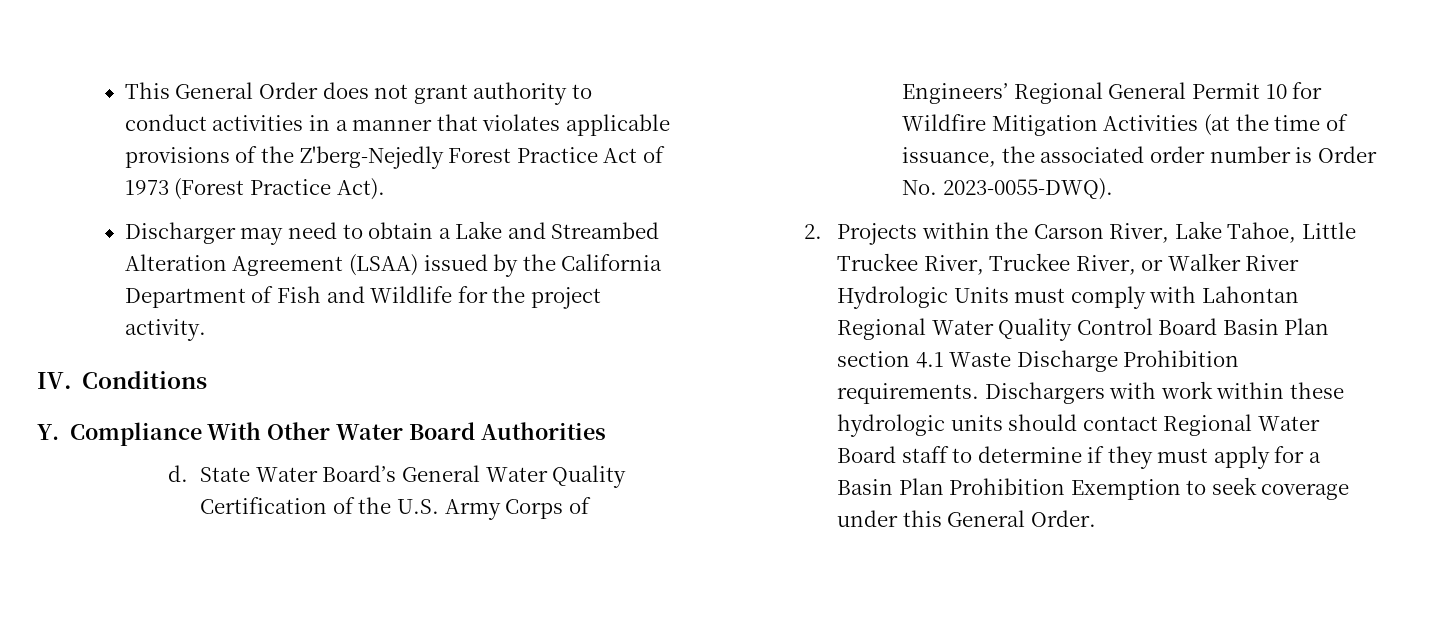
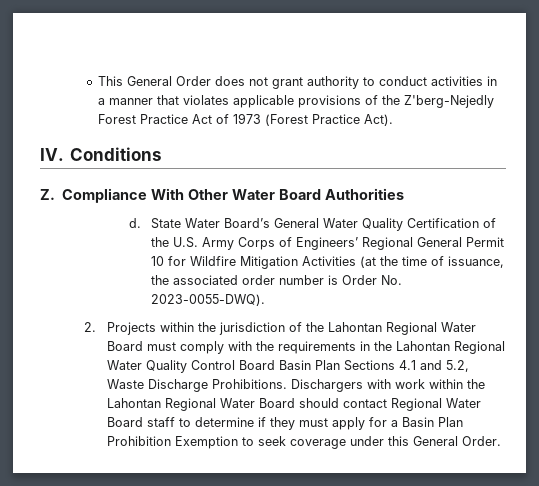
[124,221,660,245] [124,254,663,277] [124,286,601,309] [124,319,206,341] // Discharger may need to obtain a Lake and Streambed Alteration Agreement (LSAA) issued by the California Department of Fish and Wildlife for the project activity. -> (394, 120) none
[37,424,59,440] Y. -> [40,189,55,200] Z.
[1033,221,1356,243] [837,253,1300,275] [837,286,1197,309] Carson River, Lake Tahoe, Little Truckee River, Truckee River, or Walker River Hydrologic Units must comply with -> [218,322,476,335] [106,341,392,354] jurisdiction of the Lahontan Regional Water Board must comply with the requirements in the
[837,350,1240,372] [837,381,1344,404] [837,414,1003,437] section 4.1 Waste Discharge Prohibition requirements. Dischargers with work within these hydrologic units -> [343,360,469,372] [106,379,485,392] [106,398,295,411] Sections 4.1 and 5.2, Waste Discharge Prohibitions. Dischargers with work within the Lahontan Regional Water Board

